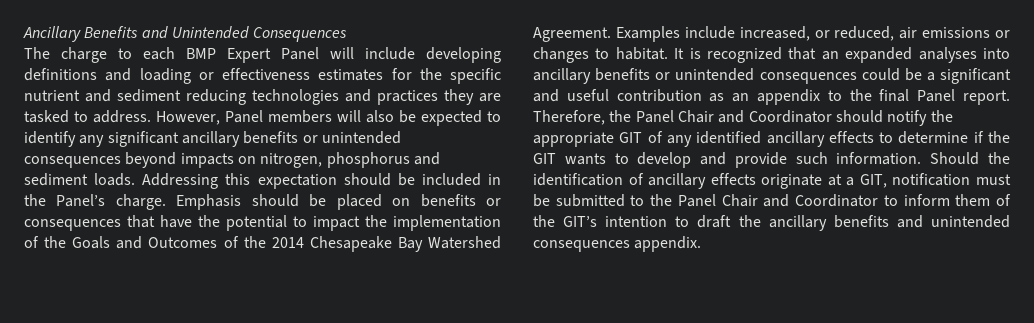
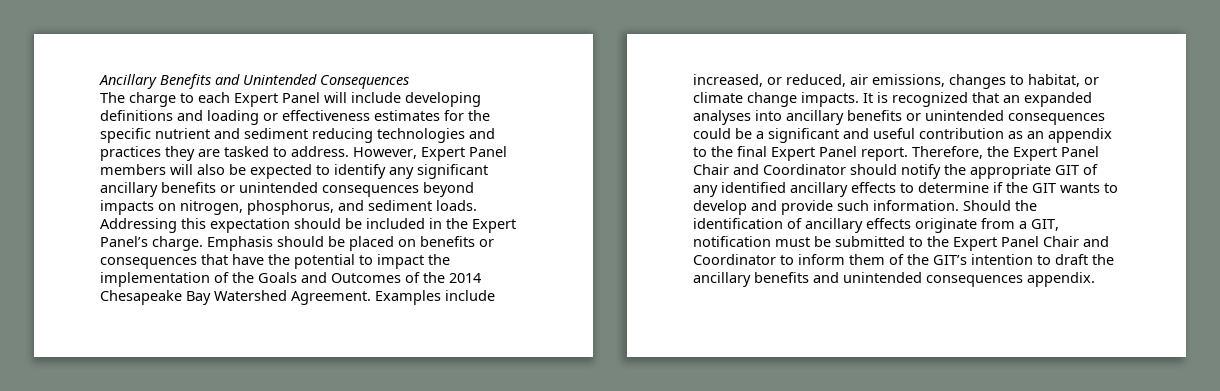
[186,48,216,59] BMP -> (230, 97) none
(220, 118) none -> [421,147,465,161] Expert
[326,152,410,168] phosphorus -> [247,200,334,215] phosphorus,
(46, 200) none -> [472,219,516,233] Expert
[922,27,1010,38] [533,47,668,63] emissions or changes to habitat. -> [872,74,1099,89] [693,92,859,107] emissions, changes to habitat, or climate change impacts.
(910, 95) none -> [771,147,815,161] Expert
(632, 116) none -> [1013,147,1057,161] Expert
[827,174,842,186] at -> [981,218,1015,229] from
(673, 200) none -> [953,237,997,251] Expert

